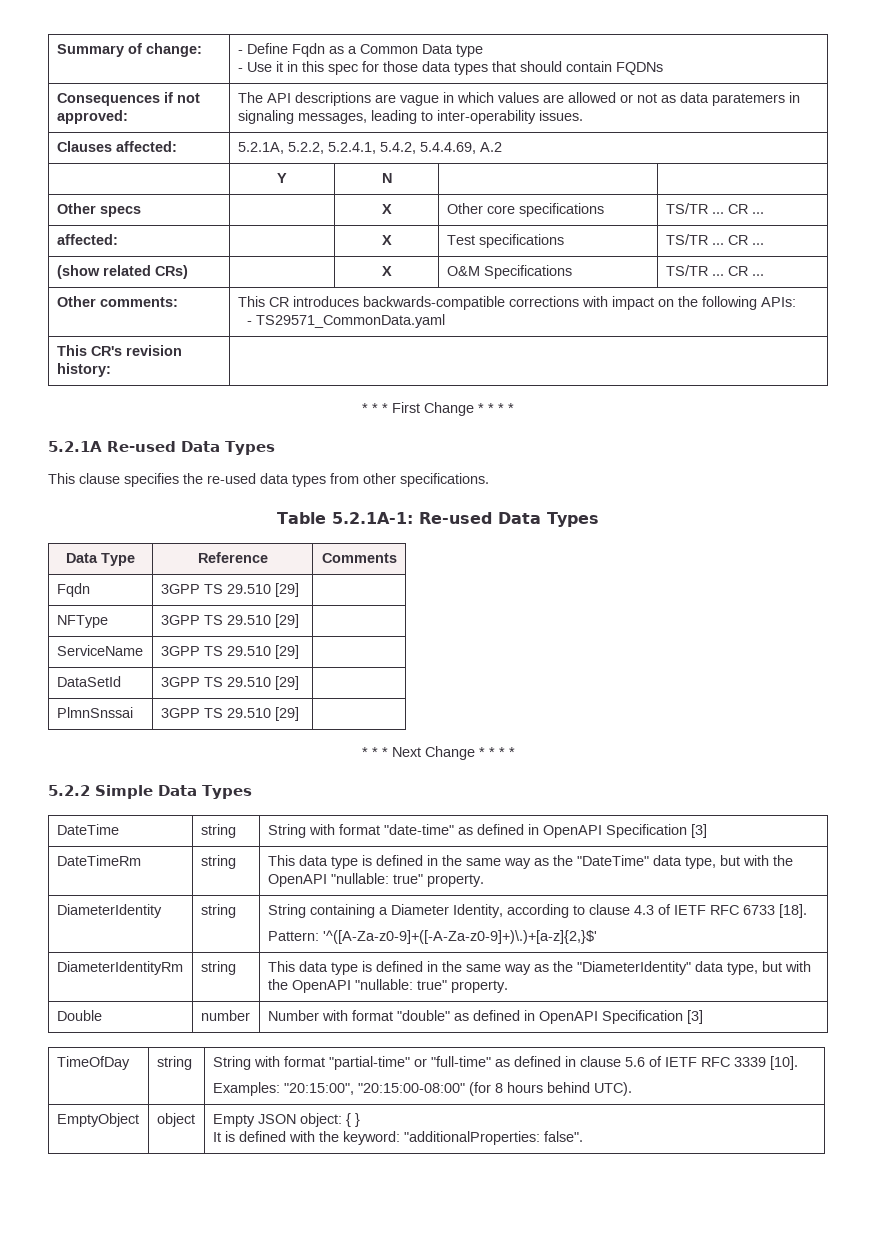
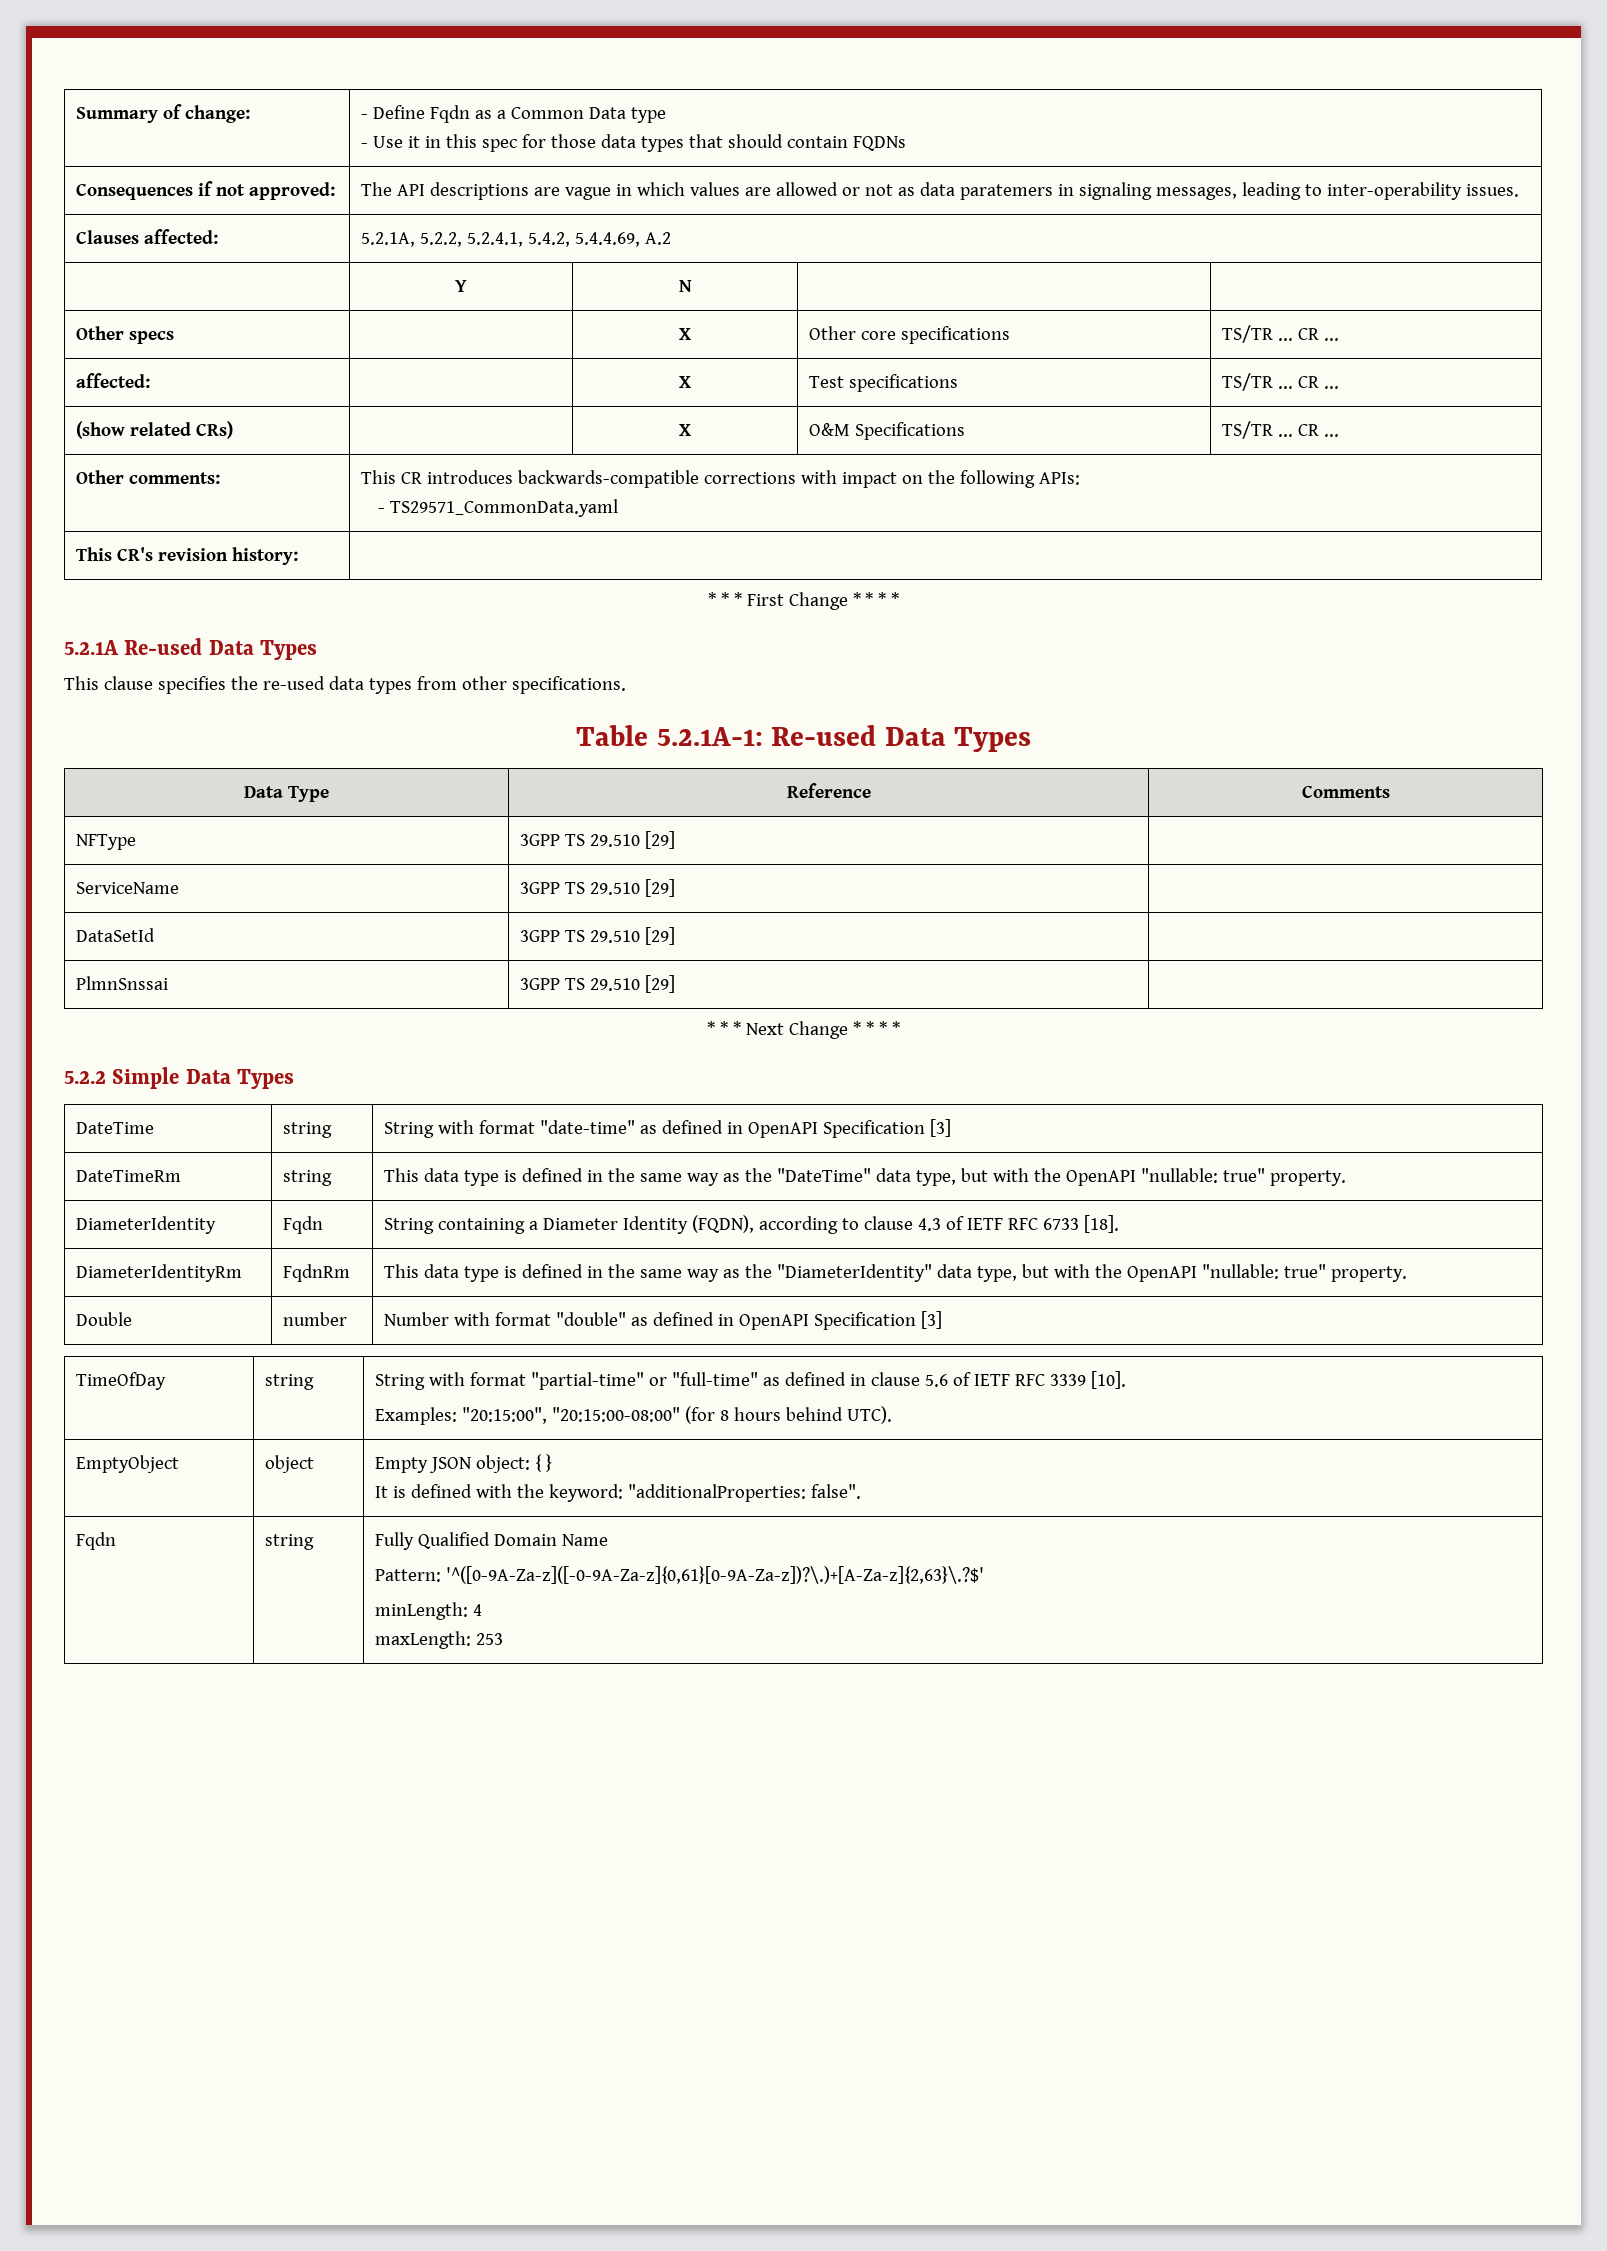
[56,583,90,597] [160,583,299,597] // Fqdn | 3GPP TS 29.510 [29] | -> (1390, 791) none
[200,904,236,918] string -> [283,1216,324,1234] Fqdn
[452,904,503,918] Identity, -> [623,1215,755,1234] Identity (FQDN),
[267,930,597,944] // Pattern: '^([A-Za-z0-9]+([-A-Za-z0-9]+)\.)+[a-z]{2,}$' -> (1120, 1224) none
[200,961,236,975] string -> [283,1264,351,1282] FqdnRm
(583, 1136) none -> [76,1532,117,1550] [265,1534,315,1550] [375,1532,609,1550] [375,1566,985,1584] [375,1602,483,1620] [375,1631,504,1649] // Fqdn | string | Fully Qualified Domain Name // Pattern: '^([0-9A-Za-z]([-0-9A-Za-z]{0,61}[0-9A-Za-z])?\.)+[A-Za-z]{2,63}\.?$' // minLength: 4 // maxLength: 253

